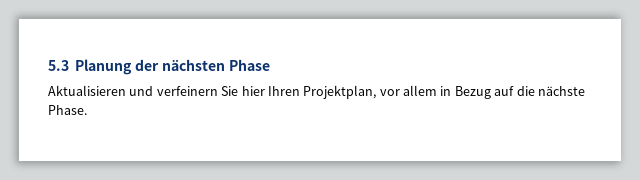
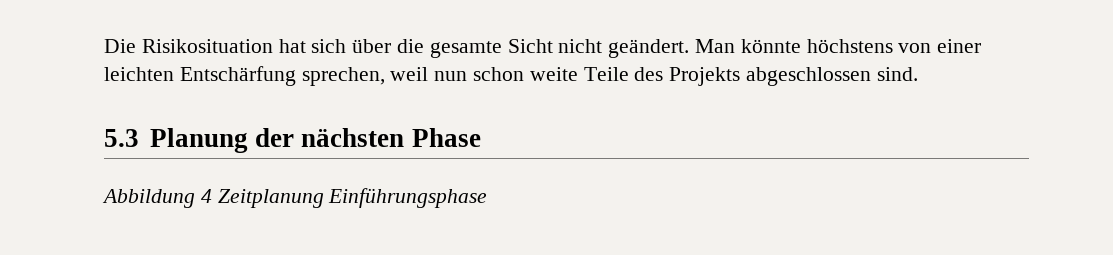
(48, 65) none -> [104,39,982,58] [104,66,918,86] Die Risikosituation hat sich über die gesamte Sicht nicht geändert. Man könnte höchstens von einer leichten Entschärfung sprechen, weil nun schon weite Teile des Projekts abgeschlossen sind. //
[48,85,585,99] [48,105,87,115] Aktualisieren und verfeinern Sie hier Ihren Projektplan, vor allem in Bezug auf die nächste Phase. -> [102,188,488,208] Abbildung 4 Zeitplanung Einführungsphase

